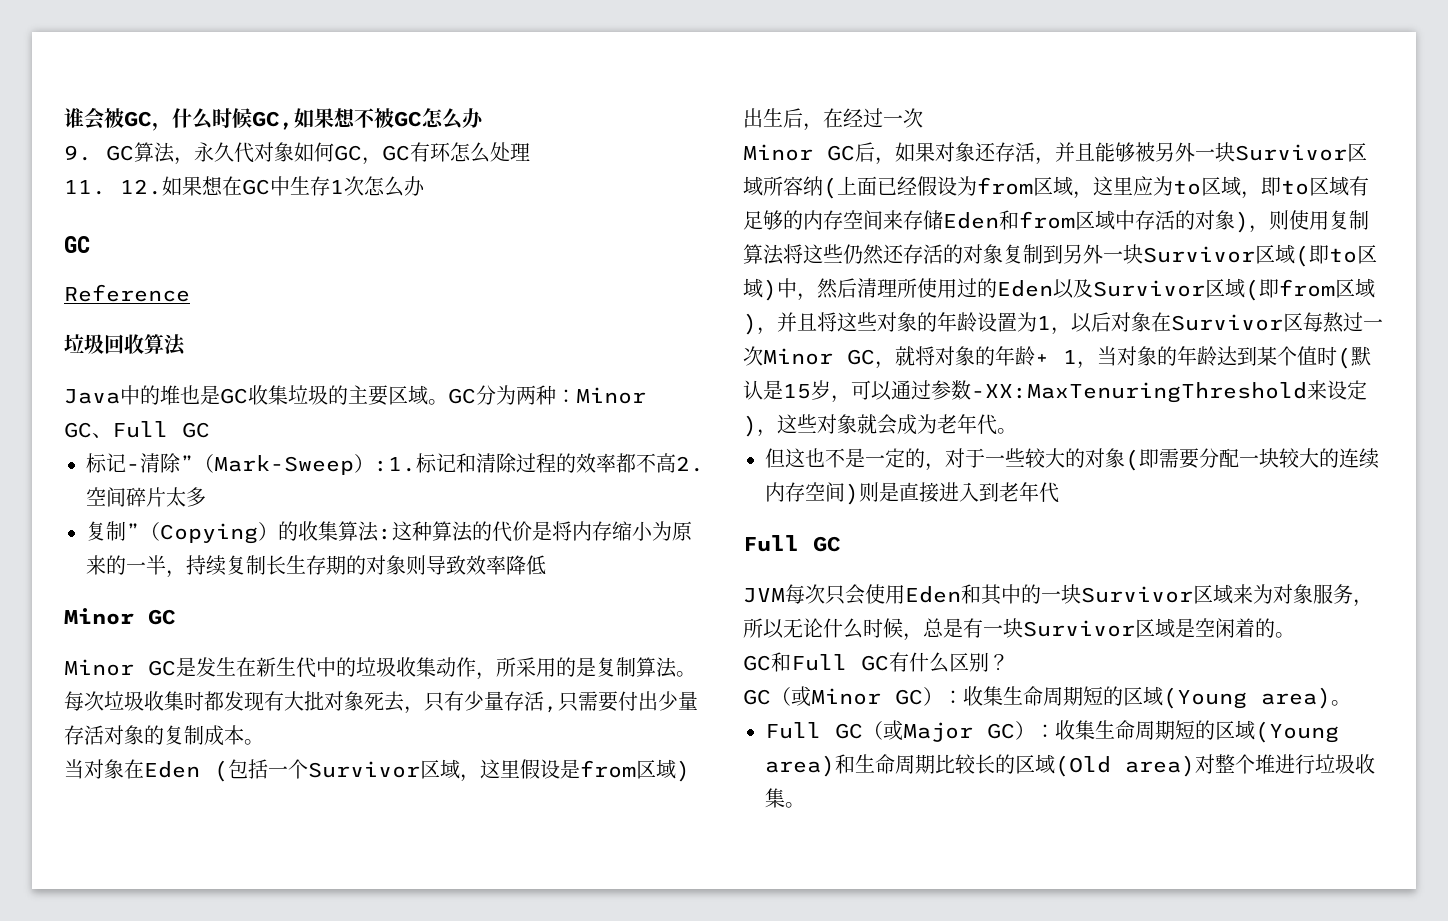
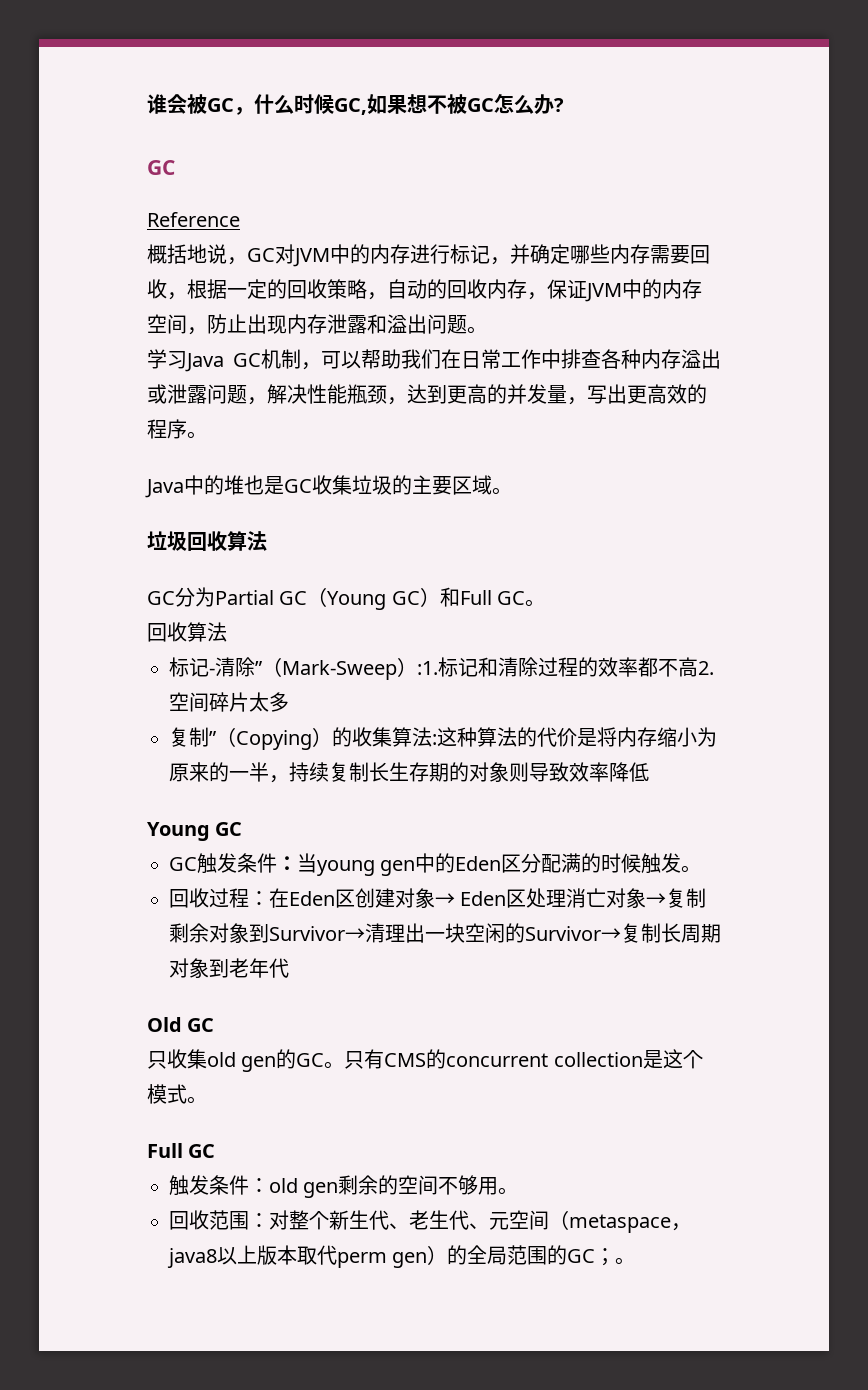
[64,142,530,165] [64,176,425,197] [64,236,90,253] [64,284,190,302] [64,334,186,356] // 9. GC算法，永久代对象如何GC，GC有环怎么处理 // 11. 12.如果想在GC中生存1次怎么办 // GC // Reference // 垃圾回收算法 -> [554,98,564,112] [147,160,175,175] [147,212,240,227] [147,244,710,267] [147,279,702,302] [147,314,487,335] [147,349,721,372] [147,384,707,405] [147,419,207,439] ? // GC // Reference // 概括地说，GC对JVM中的内存进行标记，并确定哪些内存需要回收，根据一定的回收策略，自动的回收内存，保证JVM中的内存空间，防止出现内存泄露和溢出问题。 // 学习Java GC机制，可以帮助我们在日常工作中排查各种内存溢出或泄露问题，解决性能瓶颈，达到更高的并发量，写出更高效的程序。
[448,385,646,405] [64,421,210,438] GC分为两种：Minor GC、Full GC -> [147,531,267,551] [147,587,546,610] [147,622,227,642] // 垃圾回收算法 // GC分为Partial GC（Young GC）和Full GC。 // 回收算法
[64,608,176,625] [64,657,696,680] [64,691,698,714] [64,725,264,746] [64,759,690,782] [743,108,923,131] [743,142,1367,165] [743,176,1369,199] [743,210,1369,233] [743,244,1377,267] [743,278,1375,301] [743,312,1383,335] [743,346,1371,369] [743,380,1367,403] [743,414,1017,437] [765,448,1379,471] [765,482,979,505] Minor GC // Minor GC是发生在新生代中的垃圾收集动作，所采用的是复制算法。每次垃圾收集时都发现有大批对象死去，只有少量存活,只需要付出少量存活对象的复制成本。 // 当对象在Eden (包括一个Survivor区域，这里假设是from区域)出生后，在经过一次 // Minor GC后，如果对象还存活，并且能够被另外一块Survivor区域所容纳(上面已经假设为from区域，这里应为to区域，即to区域有足够的内存空间来存储Eden和from区域中存活的对象)，则使用复制算法将这些仍然还存活的对象复制到另外一块Survivor区域(即to区域)中，然后清理所使用过的Eden以及Survivor区域(即from区域)，并且将这些对象的年龄设置为1，以后对象在Survivor区每熬过一次Minor GC，就将对象的年龄+ 1，当对象的年龄达到某个值时(默认是15岁，可以通过参数-XX:MaxTenuringThreshold来设定)，这些对象就会成为老年代。 // 但这也不是一定的，对于一些较大的对象(即需要分配一块较大的连续内存空间)则是直接进入 -> [147,822,243,841] [169,853,702,876] [169,888,707,908] [169,923,721,943] [169,958,209,978] Young GC // GC触发条件：当young gen中的Eden区分配满的时候触发。 // 回收过程：在Eden区创建对象→ Eden区处理消亡对象→复制剩余对象到Survivor→清理出一块空闲的Survivor→复制长周期对象
[743,535,841,552] [743,584,1373,607] [743,618,1295,641] [743,652,1009,673] [743,686,1351,709] [765,720,1339,743] [765,754,1375,777] [765,788,785,808] Full GC // JVM每次只会使用Eden和其中的一块Survivor区域来为对象服务，所以无论什么时候，总是有一块Survivor区域是空闲着的。 // GC和Full GC有什么区别？ // GC（或Minor GC）：收集生命周期短的区域(Young area)。 // Full GC（或Major GC）：收集生命周期短的区域(Young area)和生命周期比较长的区域(Old area)对整个堆进行垃圾收集 -> [147,1017,215,1032] [147,1049,703,1072] [147,1084,207,1104] [147,1143,216,1158] [169,1175,519,1198] [169,1210,691,1233] [167,1245,616,1268] Old GC // 只收集old gen的GC。只有CMS的concurrent collection是这个模式。 // Full GC // 触发条件：old gen剩余的空间不够用。 // 回收范围：对整个新生代、老生代、元空间（metaspace，java8以上版本取代perm gen）的全局范围的GC；

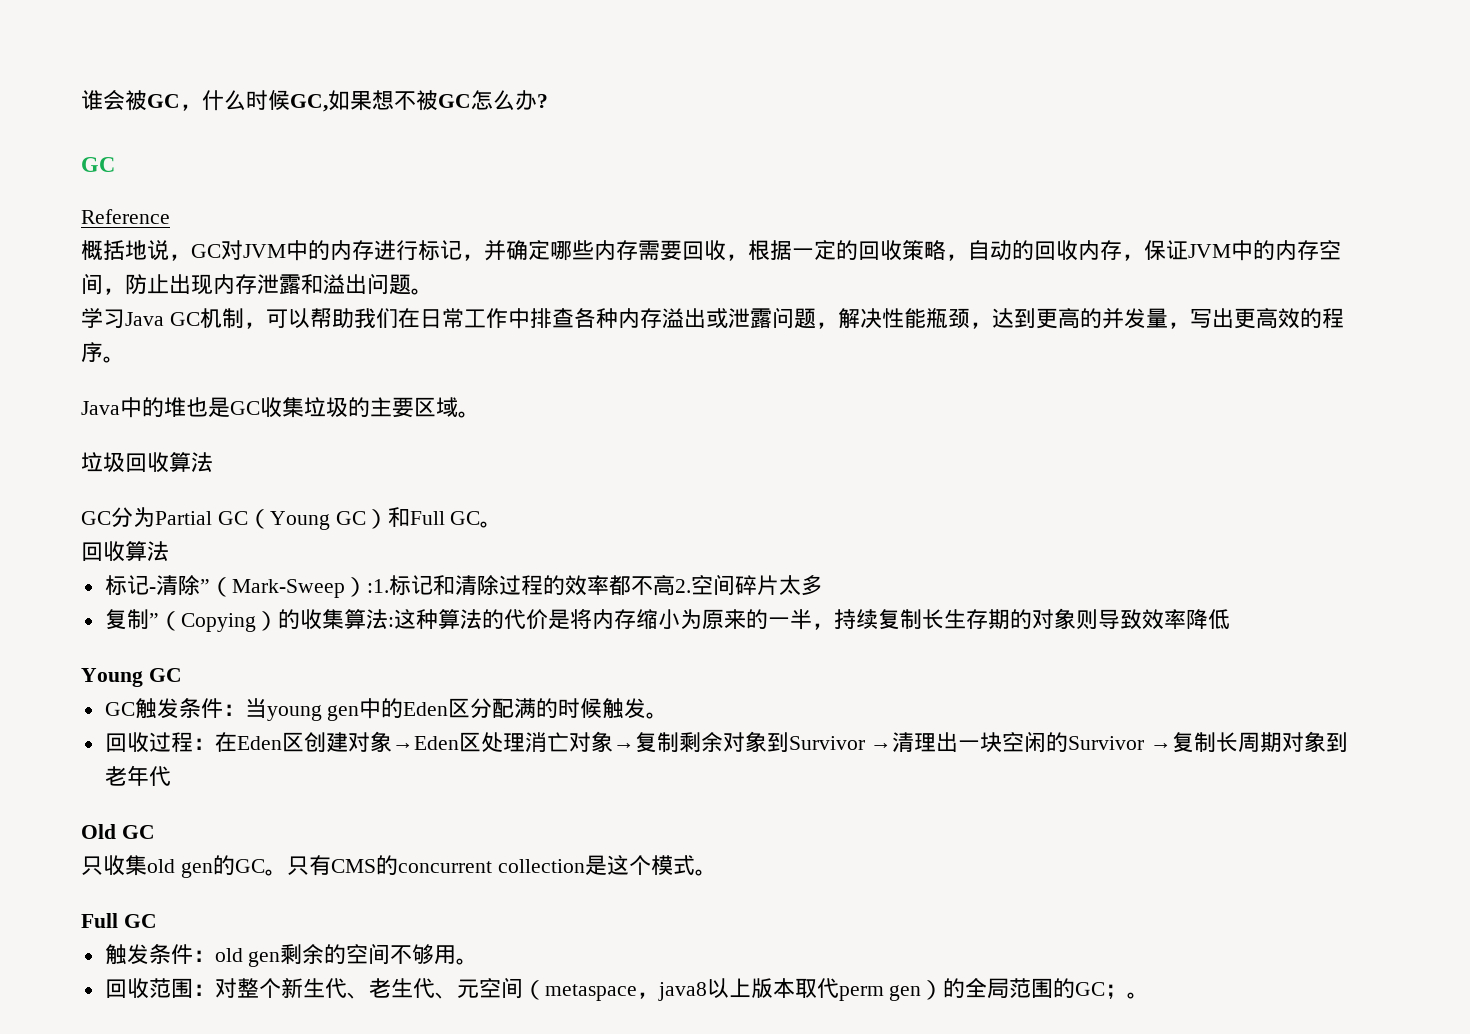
[435,891,507,906] → Eden -> [391,736,459,750] →Eden
[269,926,365,941] Survivor→ -> [788,736,893,750] Survivor →
[525,926,621,941] Survivor→ -> [1068,736,1173,750] Survivor →

